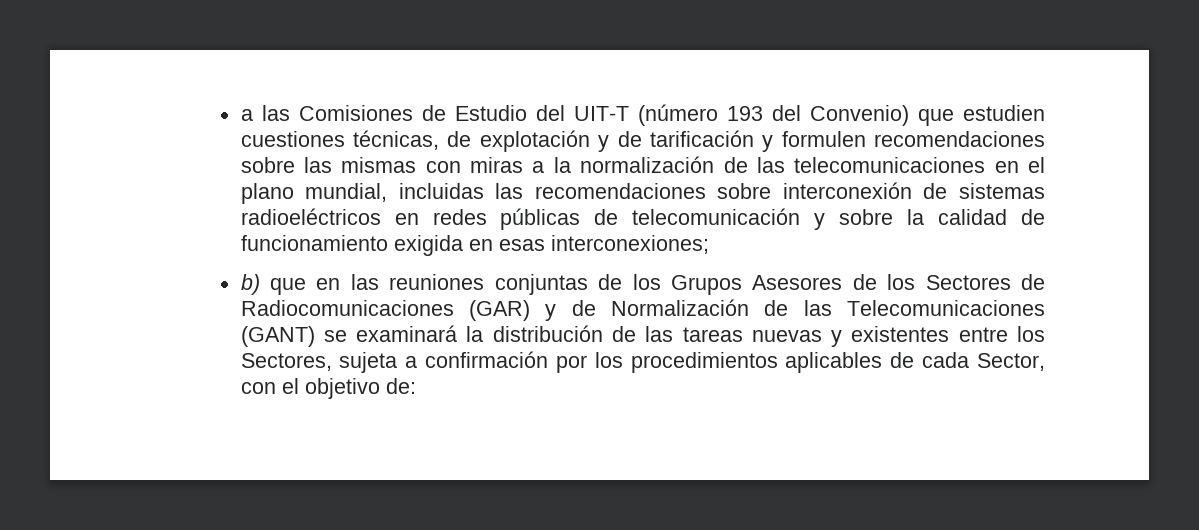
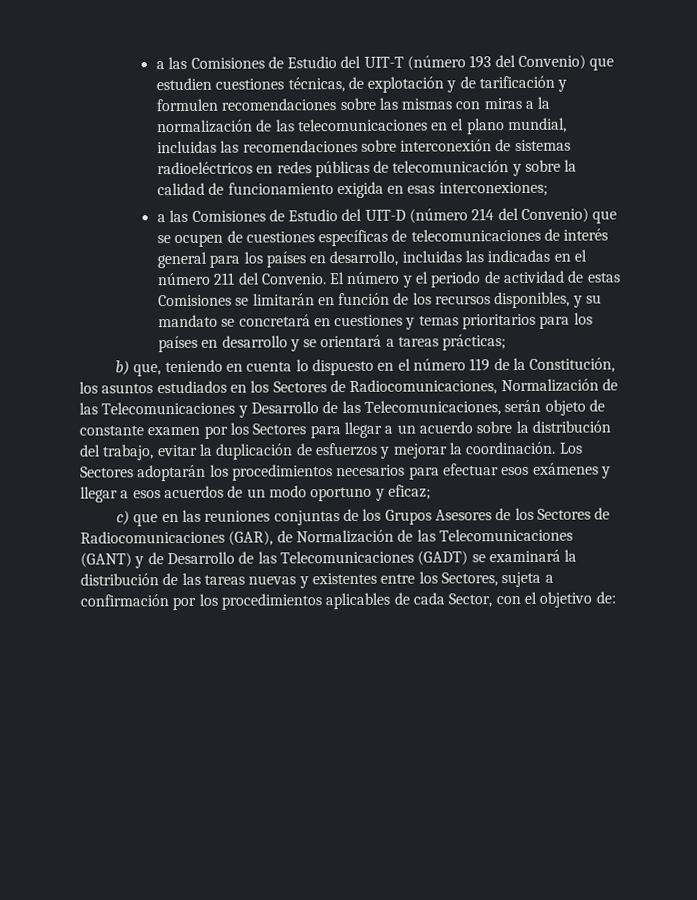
[240,274,260,295] b) -> [156,207,618,224] [156,228,609,248] [156,249,588,269] [156,270,621,288] [157,291,603,309] [157,312,593,330] [157,334,507,353] [115,357,616,377] [79,378,618,395] [79,399,605,418] [79,420,611,439] [79,441,583,461] [80,462,611,482] [80,484,431,503] [116,510,131,526] a las Comisiones de Estudio del UIT-D (número 214 del Convenio) que se ocupen de cuestiones específicas de telecomunicaciones de interés general para los países en desarrollo, incluidas las indicadas en el número 211 del Convenio. El número y el periodo de actividad de estas Comisiones se limitarán en función de los recursos disponibles, y su mandato se concretará en cuestiones y temas prioritarios para los países en desarrollo y se orientará a tareas prácticas; // b) que, teniendo en cuenta lo dispuesto en el número 119 de la Constitución, los asuntos estudiados en los Sectores de Radiocomunicaciones, Normalización de las Telecomunicaciones y Desarrollo de las Telecomunicaciones, serán objeto de constante examen por los Sectores para llegar a un acuerdo sobre la distribución del trabajo, evitar la duplicación de esfuerzos y mejorar la coordinación. Los Sectores adoptarán los procedimientos necesarios para efectuar esos exámenes y llegar a esos acuerdos de un modo oportuno y eficaz; // c)
[468,300,557,321] (GAR) y -> [228,530,274,546] (GAR),
(315, 336) none -> [134,550,469,569] y de Desarrollo de las Telecomunicaciones (GADT)

